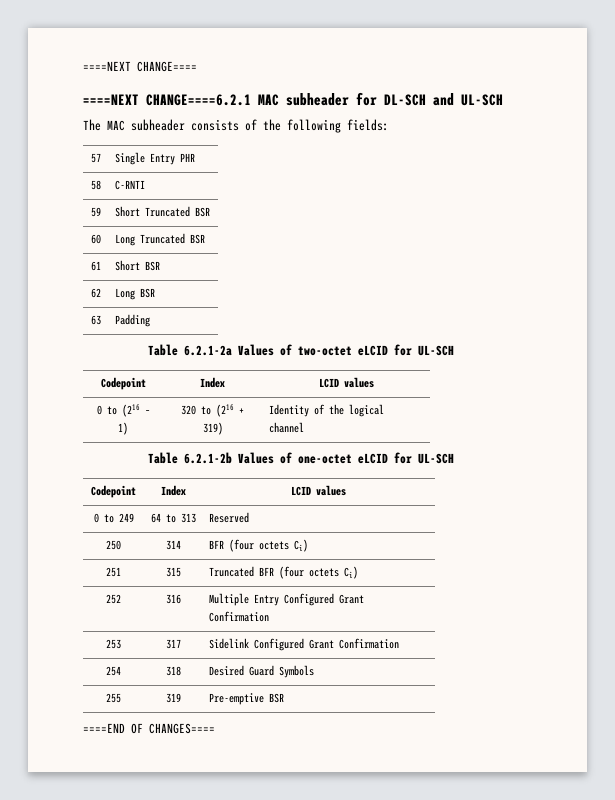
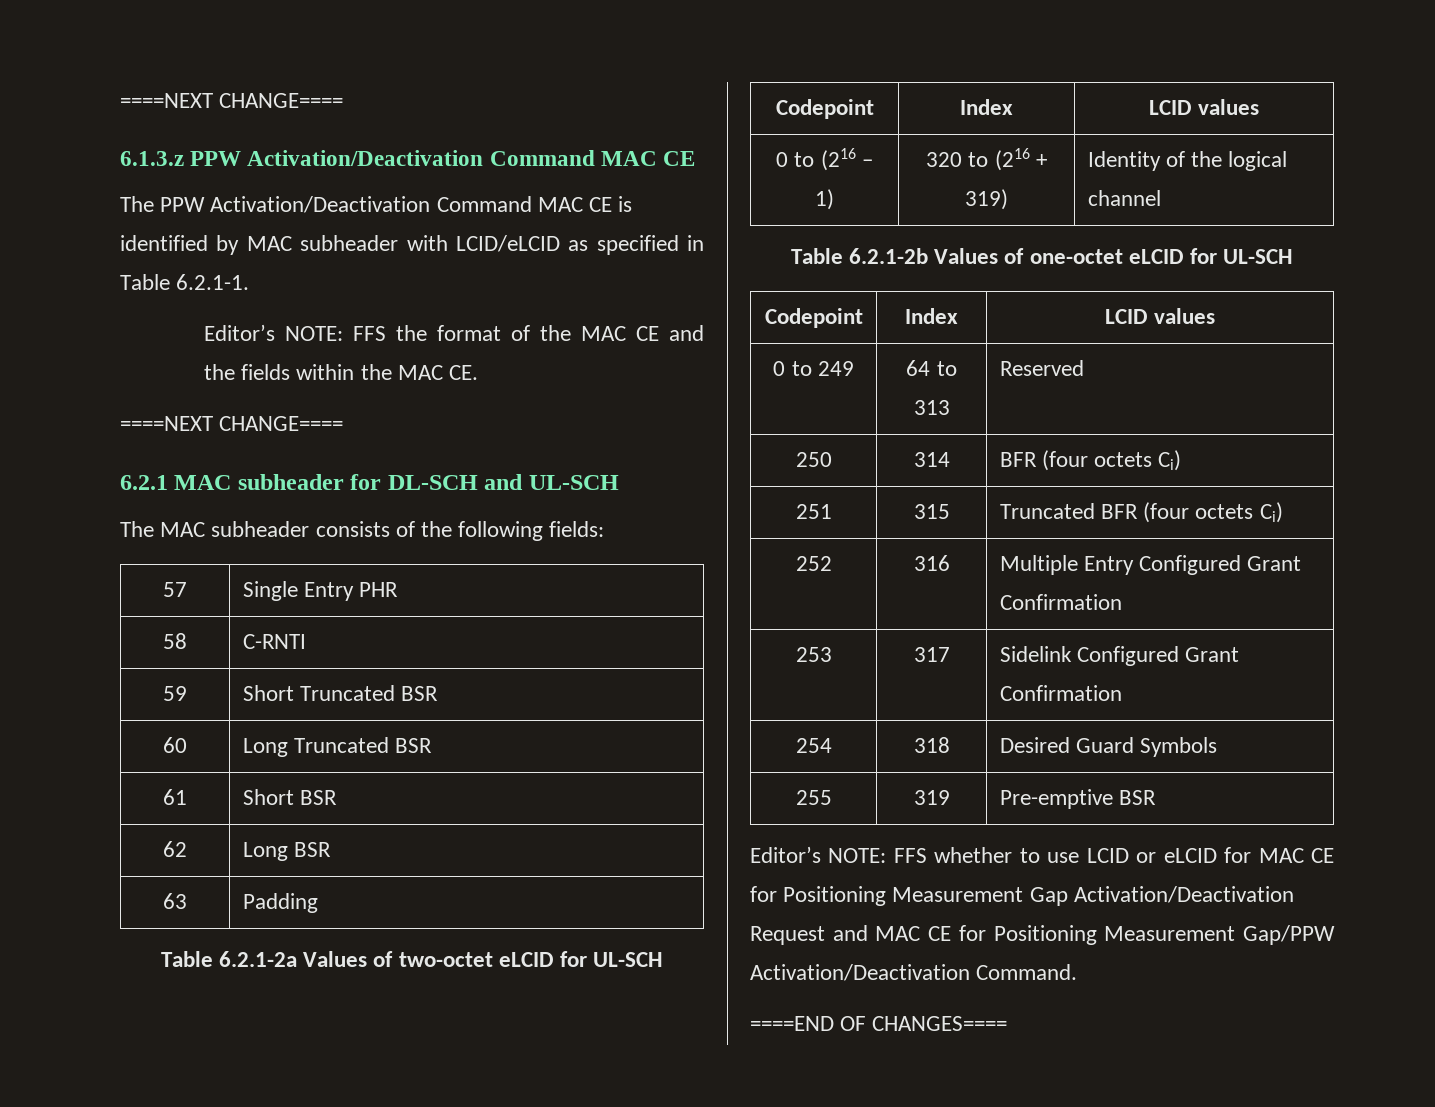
[83,61,197,72] [83,94,251,106] ====NEXT CHANGE==== // ====NEXT CHANGE====6.2.1 -> [120,93,344,108] [120,150,696,166] [120,196,633,213] [120,235,704,255] [120,274,250,290] [203,324,704,341] [203,364,478,380] [120,416,344,431] [120,475,168,490] ====NEXT CHANGE==== // 6.1.3.z PPW Activation/Deactivation Command MAC CE // The PPW Activation/Deactivation Command MAC CE is identified by MAC subheader with LCID/eLCID as specified in Table 6.2.1-1. // Editor’s NOTE: FFS the format of the MAC CE and the fields within the MAC CE. // ====NEXT CHANGE==== // 6.2.1
(285, 698) none -> [750,846,1334,863] [750,886,1294,906] [750,925,1335,945] [750,964,1078,981] // Editor’s NOTE: FFS whether to use LCID or eLCID for MAC CE for Positioning Measurement Gap Activation/Deactivation Request and MAC CE for Positioning Measurement Gap/PPW Activation/Deactivation Command.

